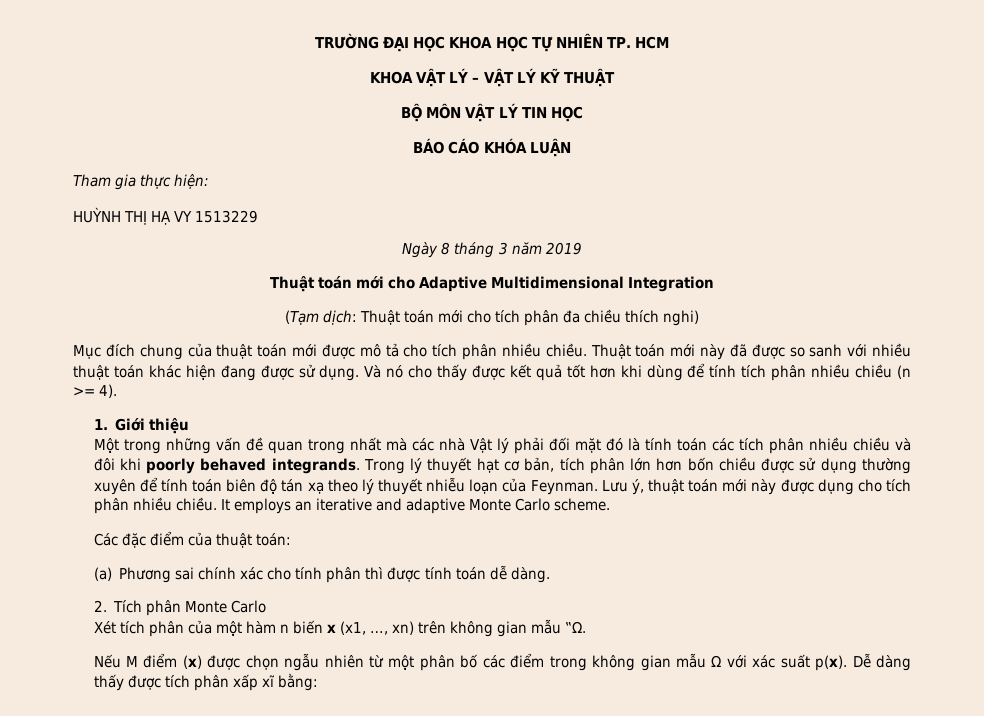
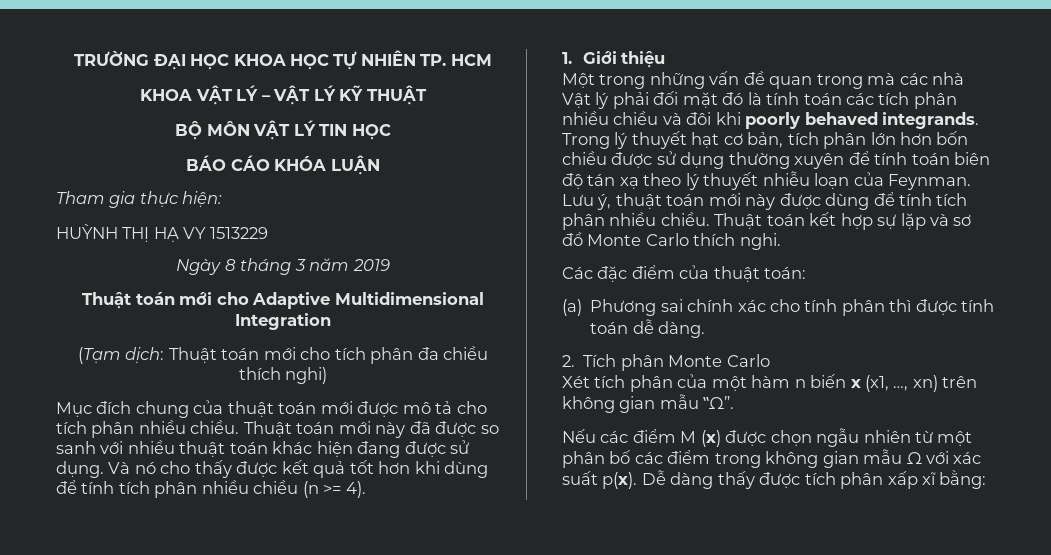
[349,437,381,451] nhất -> (863, 81) none
[817,479,912,495] [93,497,611,514] dụng cho tích phân nhiều chiều. It employs an iterative and adaptive Monte Carlo scheme. -> [825,192,968,210] [561,212,972,230] [561,232,781,250] dùng để tính tích phân nhiều chiều. Thuật toán kết hợp sự lặp và sơ đồ Monte Carlo thích nghi.
[565,621,587,633] ‟Ω. -> [703,396,735,409] ‟Ω”.
[125,653,178,668] M điểm -> [600,429,697,443] các điểm M

